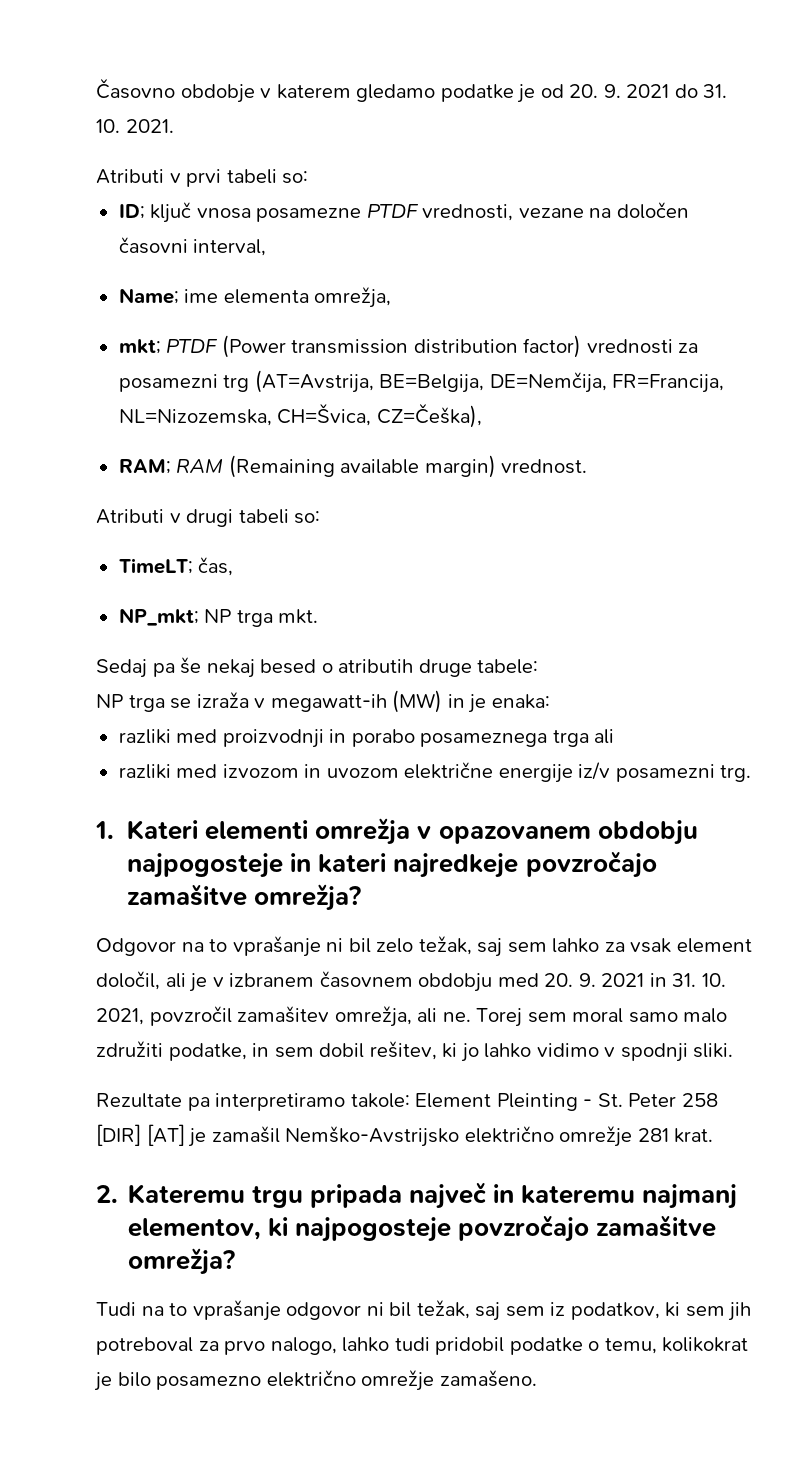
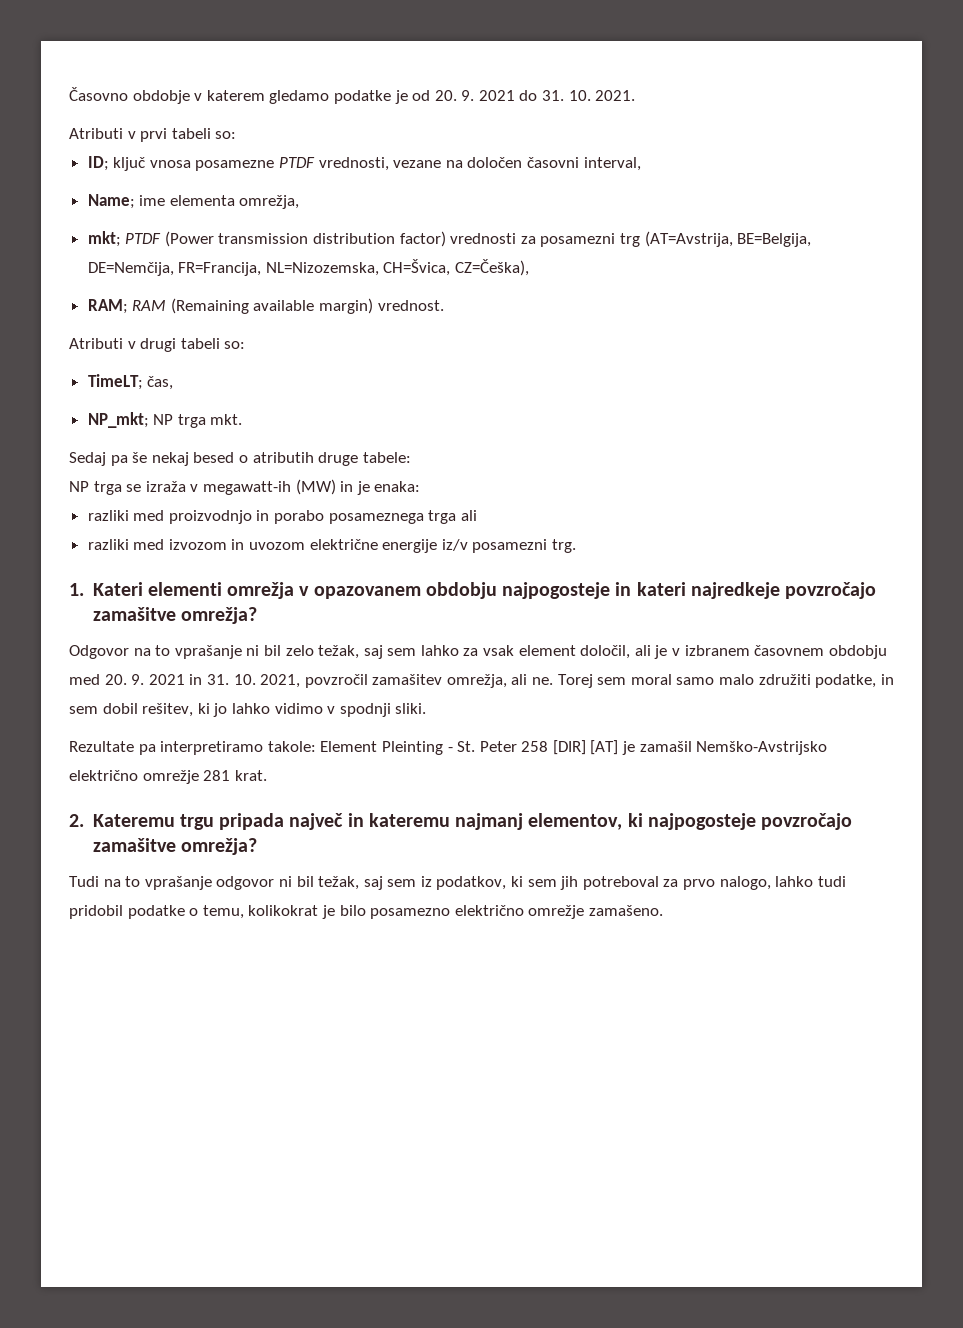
[222,729,324,748] proizvodnji -> [168,510,252,524] proizvodnjo

